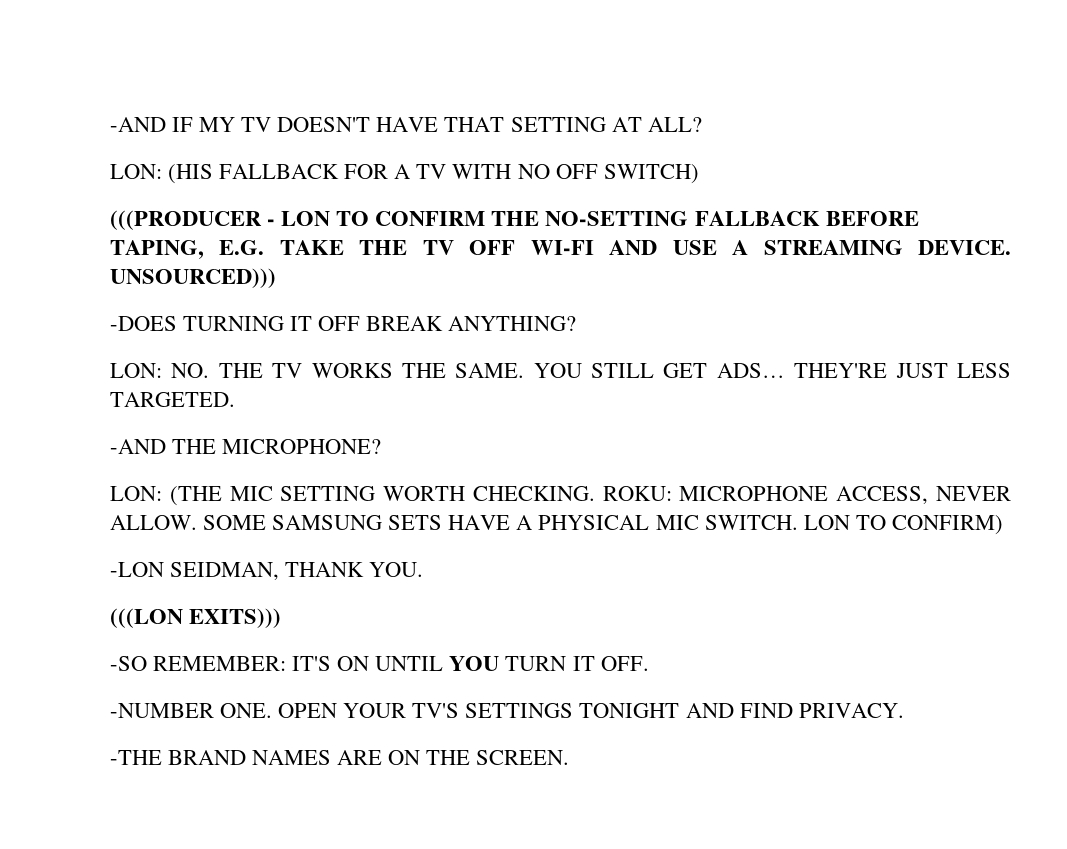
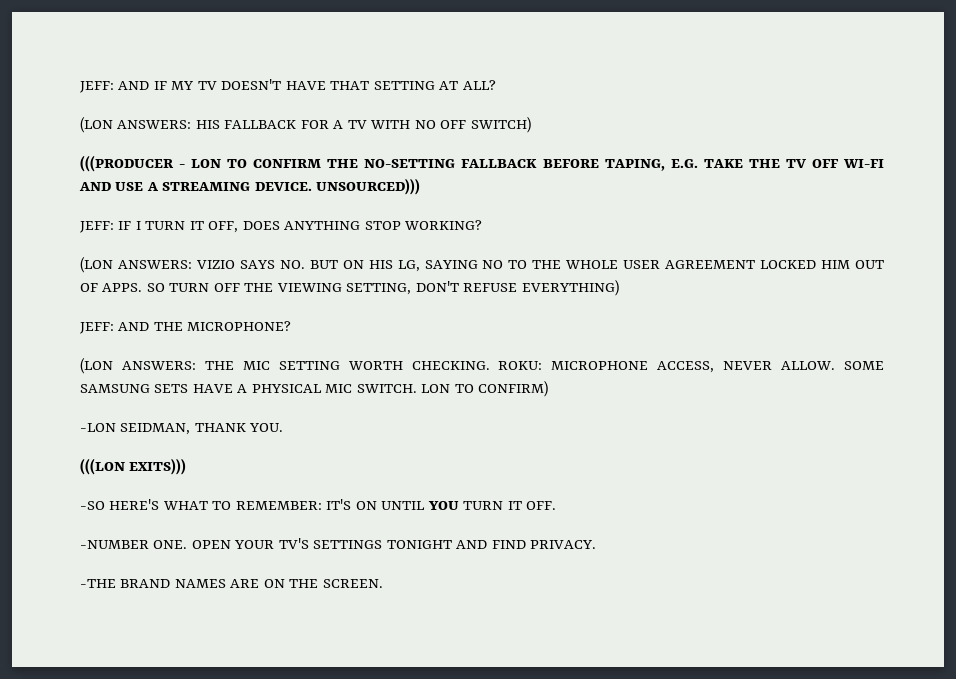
[110,117,166,132] -AND -> [80,81,150,93] JEFF: AND
[110,164,214,184] LON: (HIS -> [80,117,220,133] (LON ANSWERS: HIS
[110,316,577,331] [110,363,1011,378] [110,392,235,407] [110,439,166,454] -DOES TURNING IT OFF BREAK ANYTHING? // LON: NO. THE TV WORKS THE SAME. YOU STILL GET ADS… THEY'RE JUST LESS TARGETED. // -AND -> [80,220,483,233] [80,257,885,273] [80,280,619,296] [80,322,150,334] JEFF: IF I TURN IT OFF, DOES ANYTHING STOP WORKING? // (LON ANSWERS: VIZIO SAYS NO. BUT ON HIS LG, SAYING NO TO THE WHOLE USER AGREEMENT LOCKED HIM OUT OF APPS. SO TURN OFF THE VIEWING SETTING, DON'T REFUSE EVERYTHING) // JEFF: AND
[110,486,222,506] LON: (THE -> [80,358,234,374] (LON ANSWERS: THE
(147, 663) none -> [109,499,232,510] HERE'S WHAT TO

